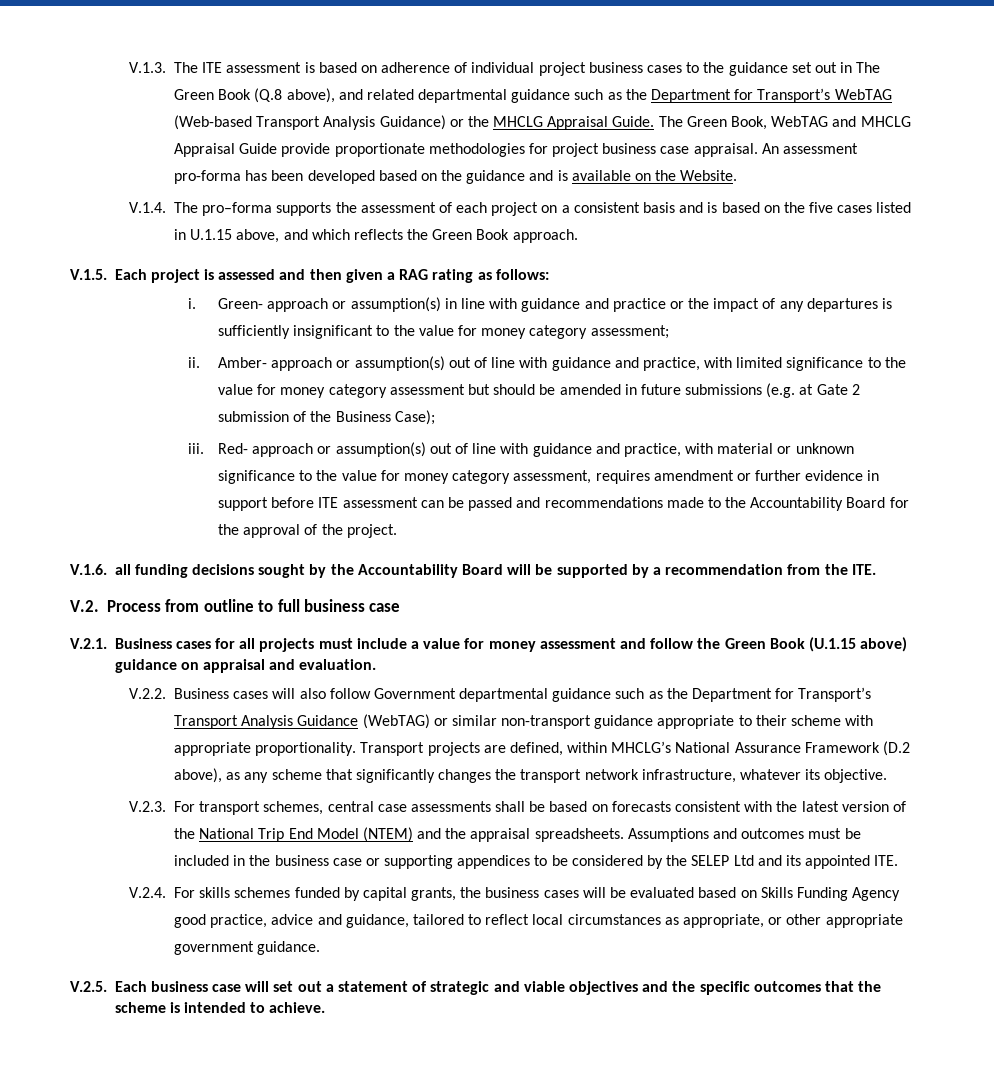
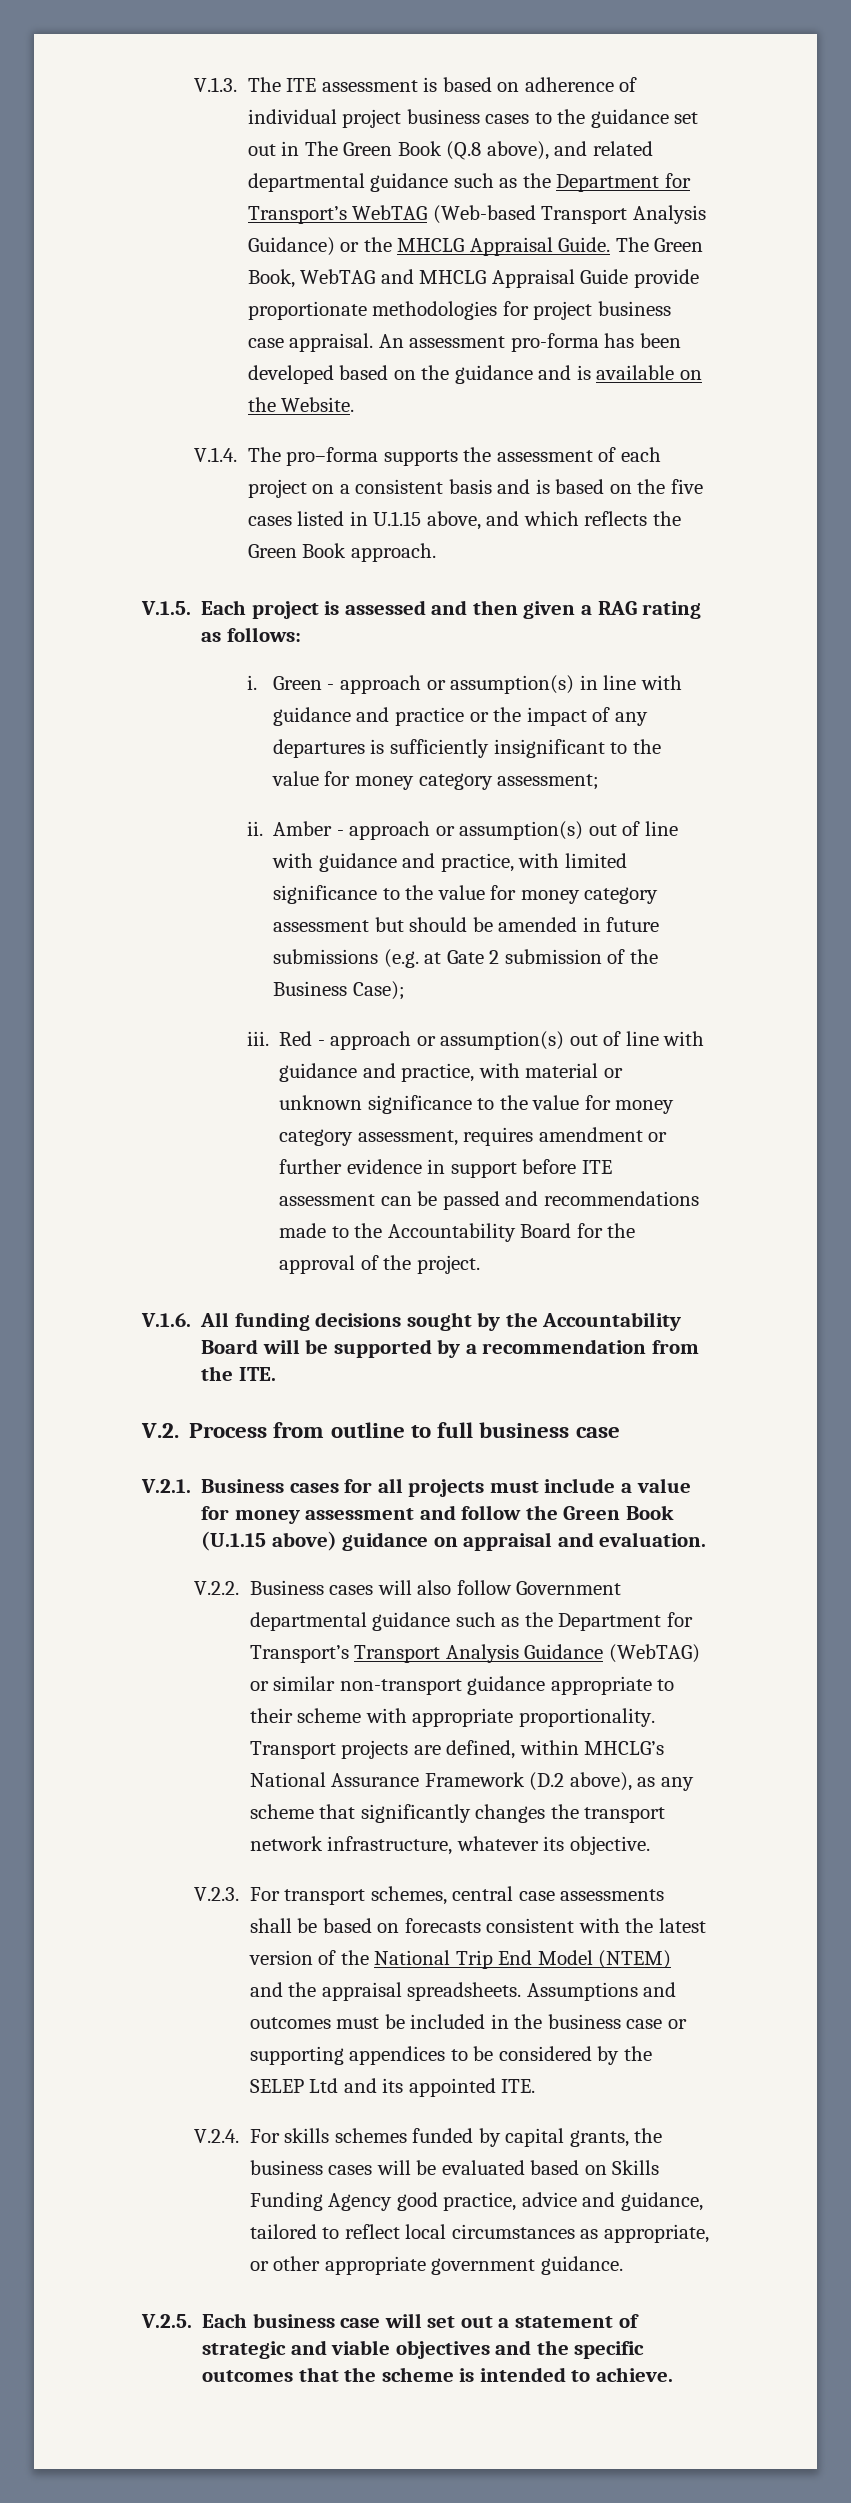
[218,298,264,309] Green- -> [272,676,335,690] Green -
[218,357,268,368] Amber- -> [272,821,344,836] Amber -
[218,443,249,454] Red- -> [278,1031,325,1046] Red -
[114,564,131,575] all -> [200,1312,230,1327] All

